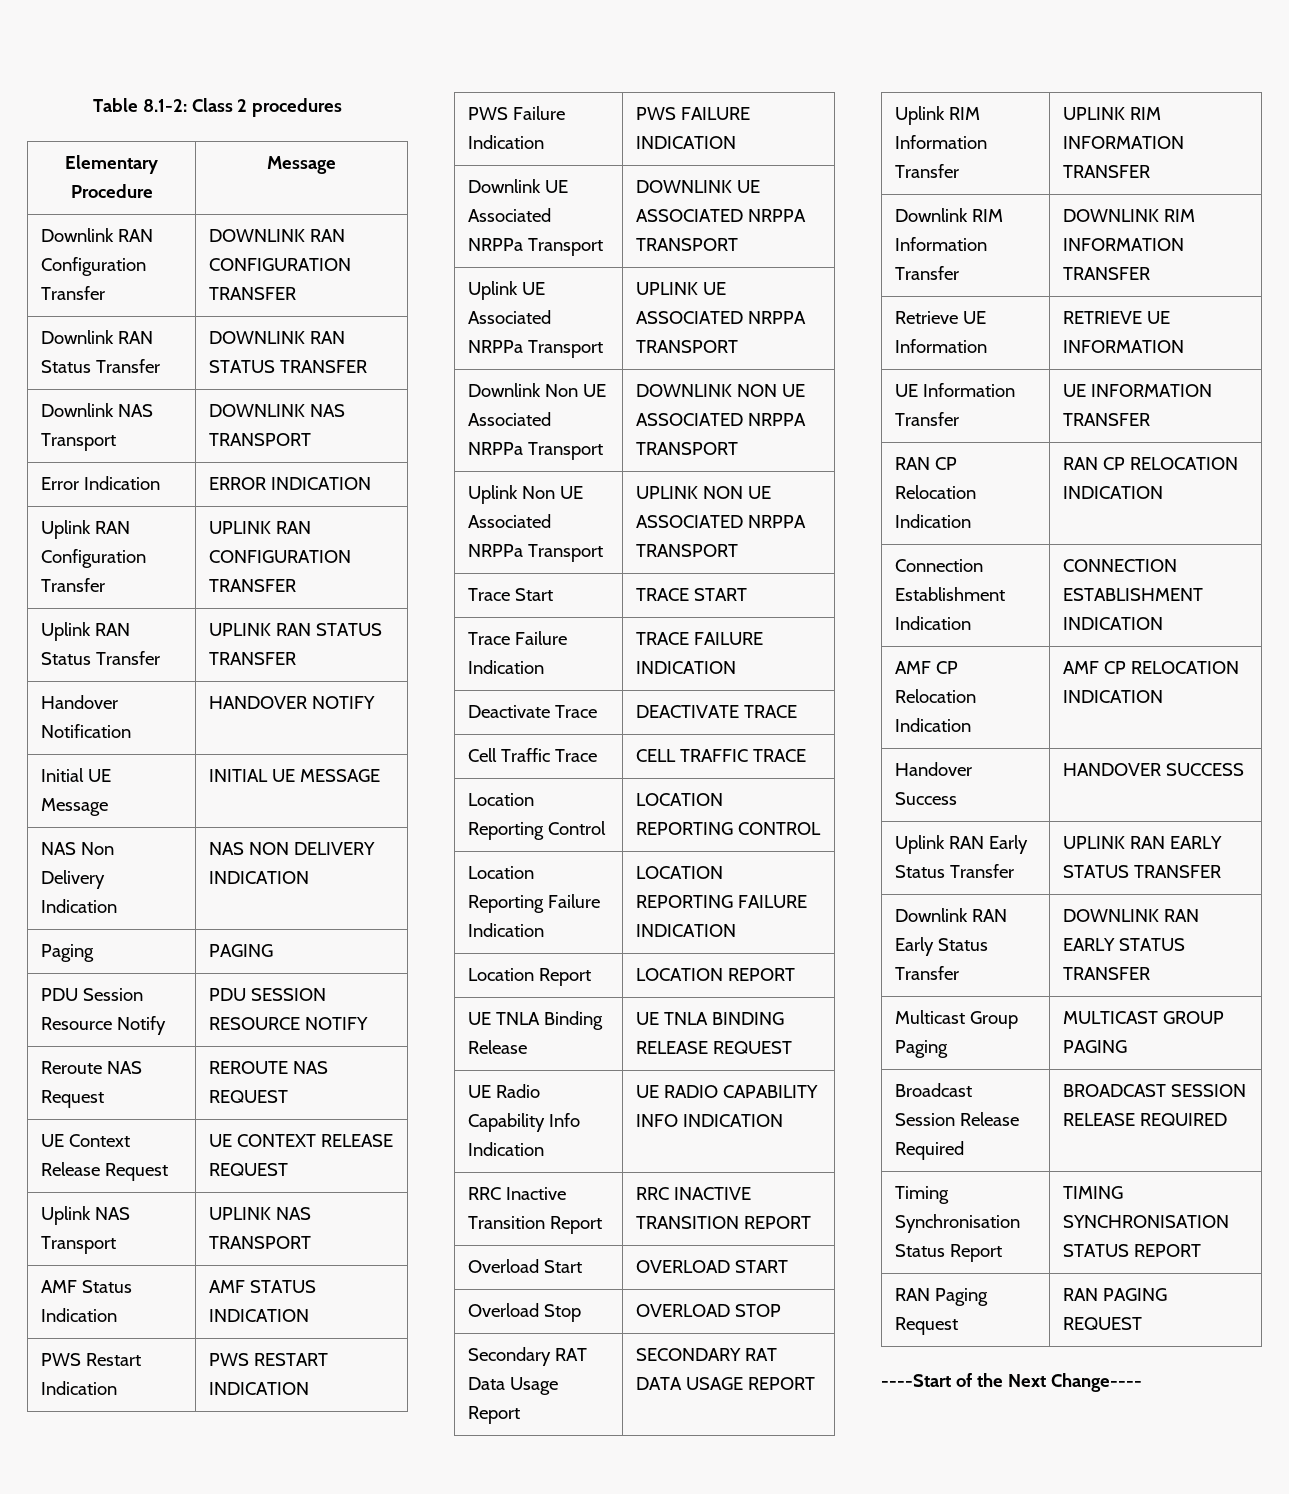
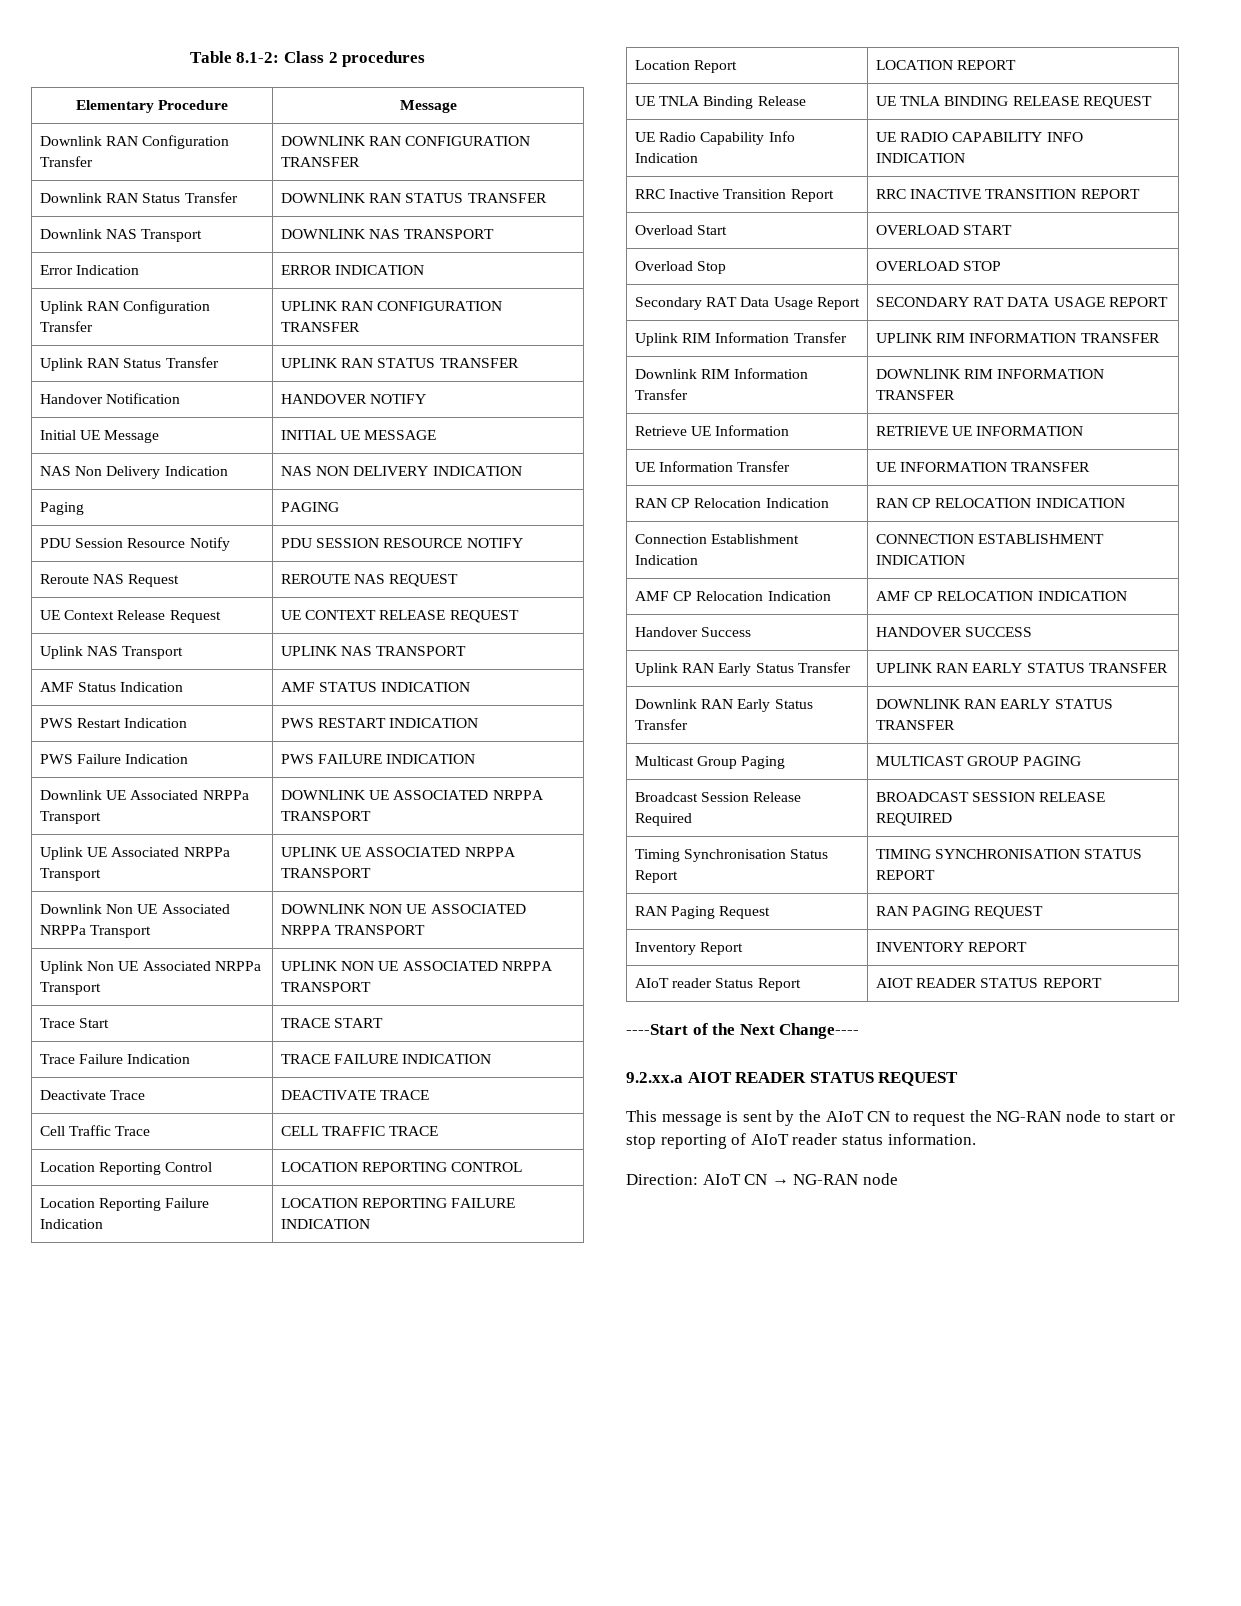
(1143, 1323) none -> [634,942,744,955] [875,942,1028,952] [634,978,801,991] [875,978,1102,988] // Inventory Report | INVENTORY REPORT // AIoT reader Status Report | AIOT READER STATUS REPORT
(1142, 1382) none -> [626,1072,959,1086] [626,1110,1175,1126] [626,1133,976,1149] [626,1173,898,1185] // 9.2.xx.a AIOT READER STATUS REQUEST // This message is sent by the AIoT CN to request the NG-RAN node to start or stop reporting of AIoT reader status information. // Direction: AIoT CN → NG-RAN node

